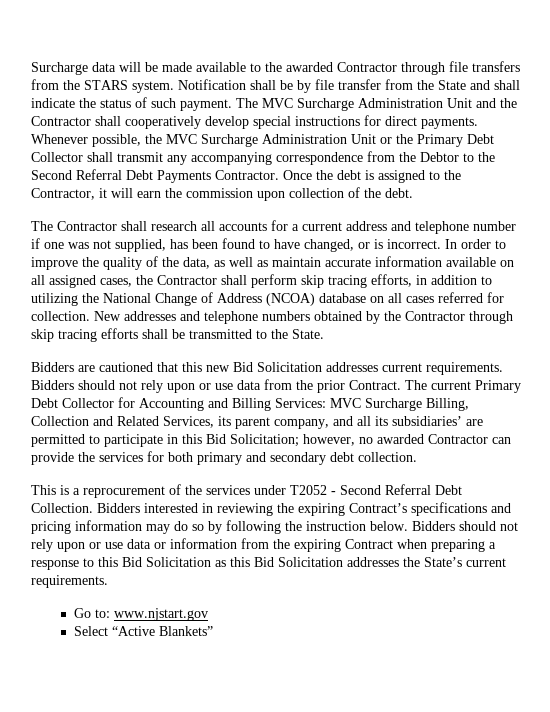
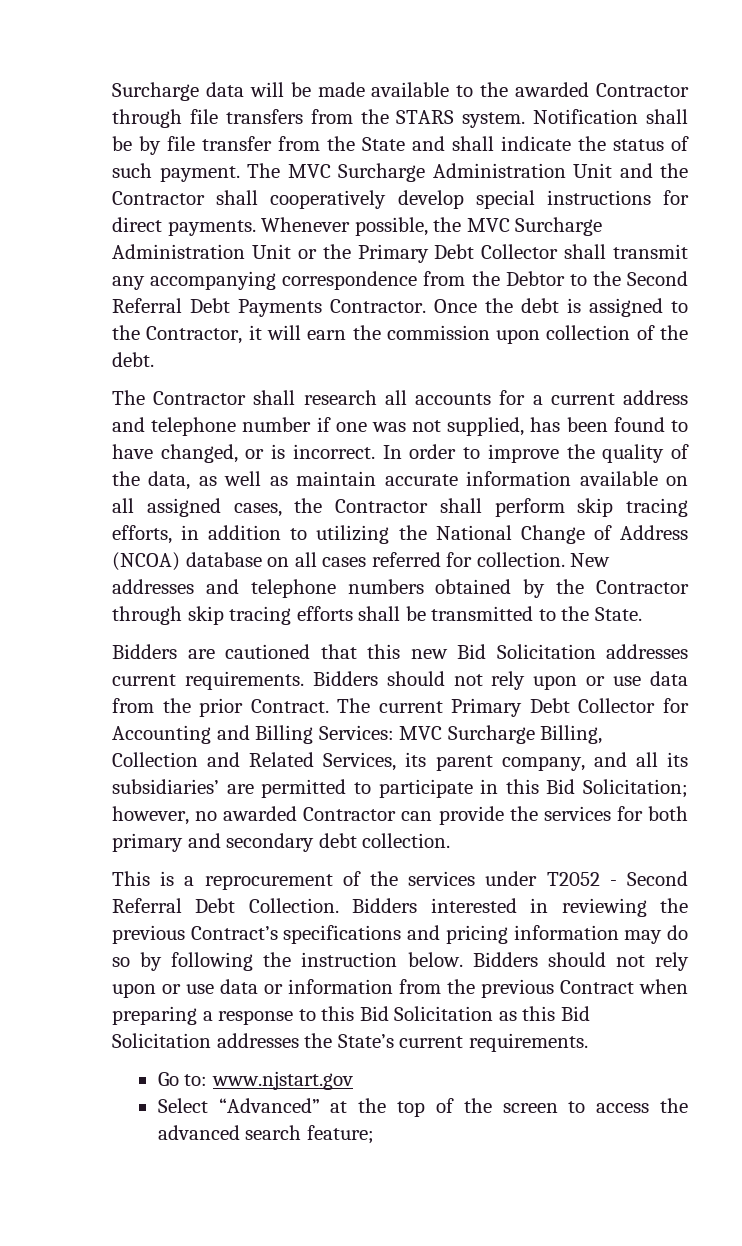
[298,503,345,516] expiring -> [112,925,185,944] previous
[294,539,341,552] expiring -> [481,979,554,998] previous
[111,626,213,636] “Active Blankets” -> [218,1098,688,1117] [157,1125,374,1144] “Advanced” at the top of the screen to access the advanced search feature;

